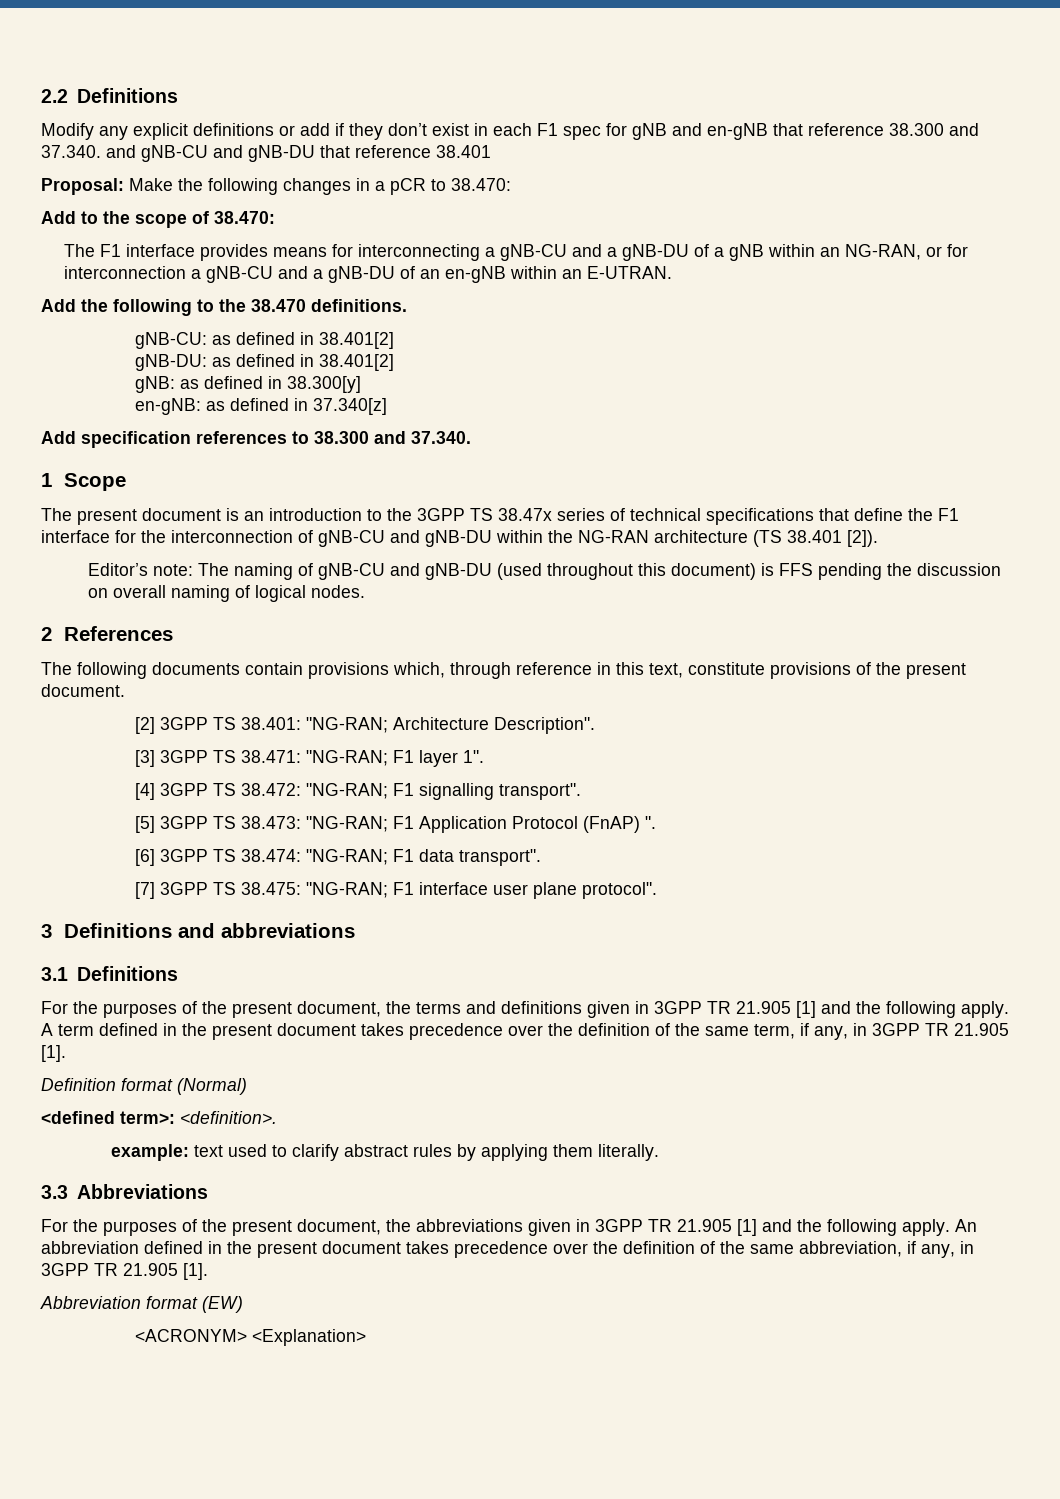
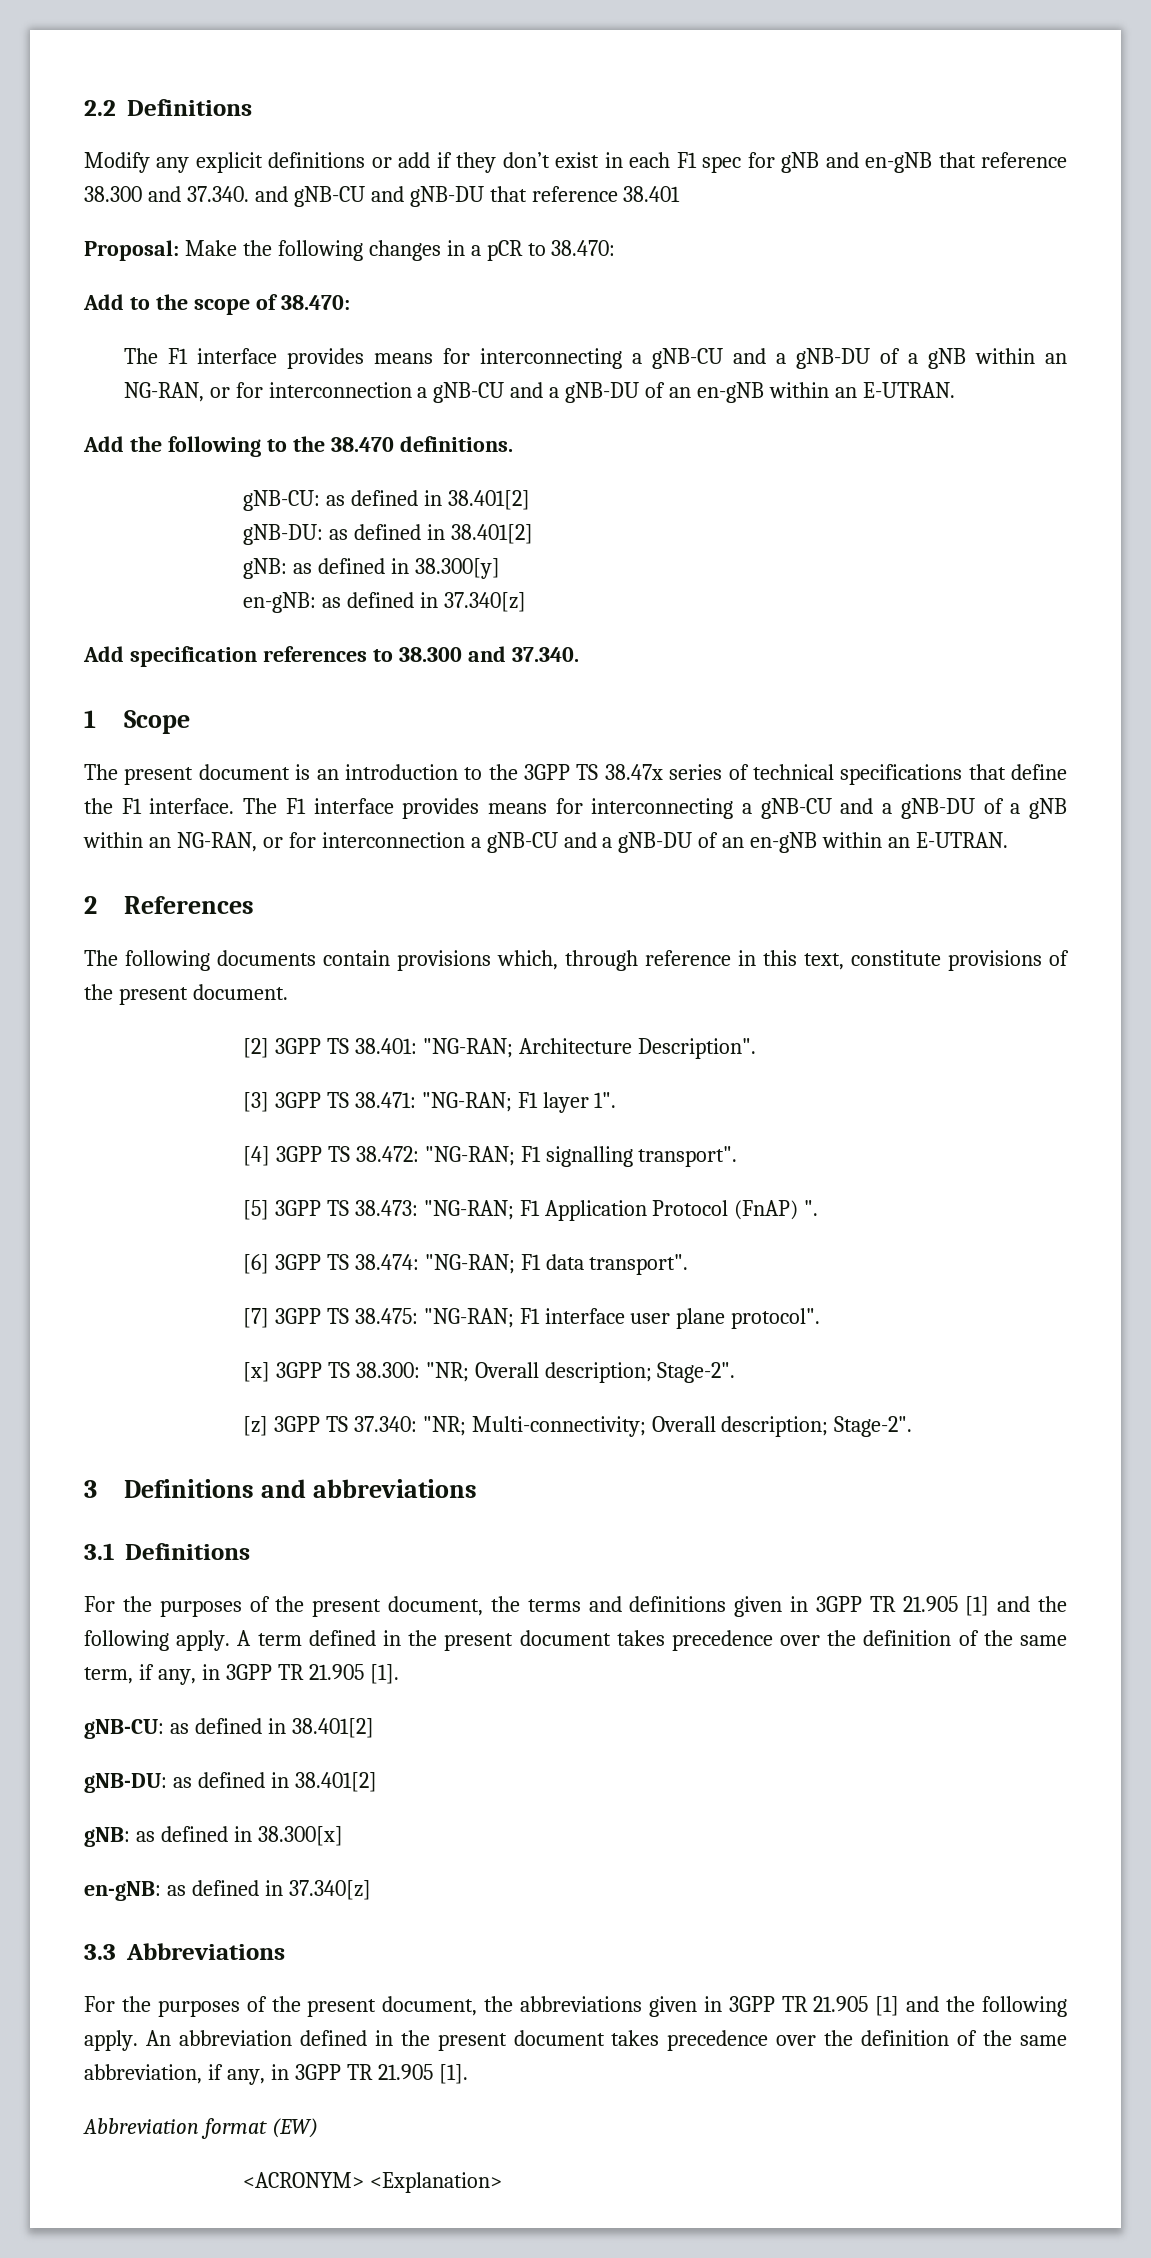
[41,530,878,547] [87,563,1001,580] [87,585,365,602] interface for the interconnection of gNB-CU and gNB-DU within the NG-RAN architecture (TS 38.401 [2]). // Editor’s note: The naming of gNB-CU and gNB-DU (used throughout this document) is FFS pending the discussion on overall naming of logical nodes. -> [149,798,1068,819] [83,832,1009,853] interface. The F1 interface provides means for interconnecting a gNB-CU and a gNB-DU of a gNB within an NG-RAN, or for interconnection a gNB-CU and a gNB-DU of an en-gNB within an E-UTRAN.
(657, 890) none -> [242,1362,736,1383] [242,1416,913,1437] // [x] 3GPP TS 38.300: "NR; Overall description; Stage-2". // [z] 3GPP TS 37.340: "NR; Multi-connectivity; Overall description; Stage-2".
[41,1078,247,1095] [41,1111,277,1124] [111,1144,660,1161] Definition format (Normal) // <defined term>: <definition>. // example: text used to clarify abstract rules by applying them literally. -> [84,1718,374,1739] [84,1772,377,1793] [84,1826,343,1847] [84,1880,371,1901] gNB-CU: as defined in 38.401[2] // gNB-DU: as defined in 38.401[2] // gNB: as defined in 38.300[x] // en-gNB: as defined in 37.340[z]

